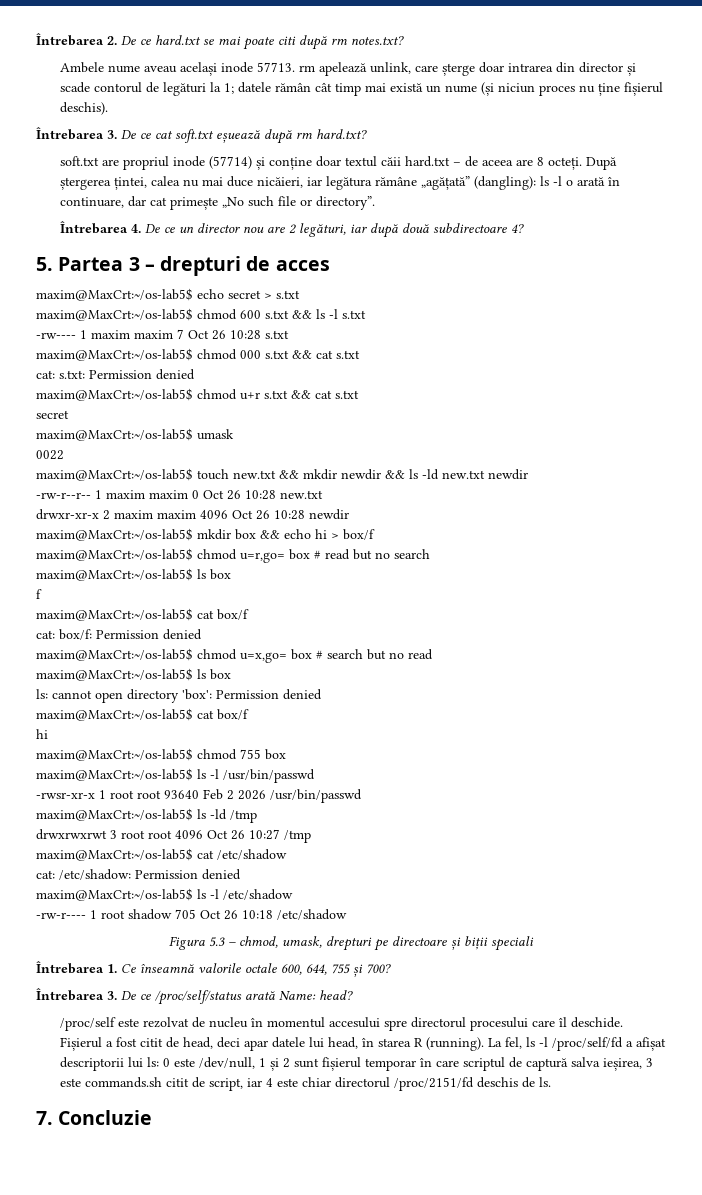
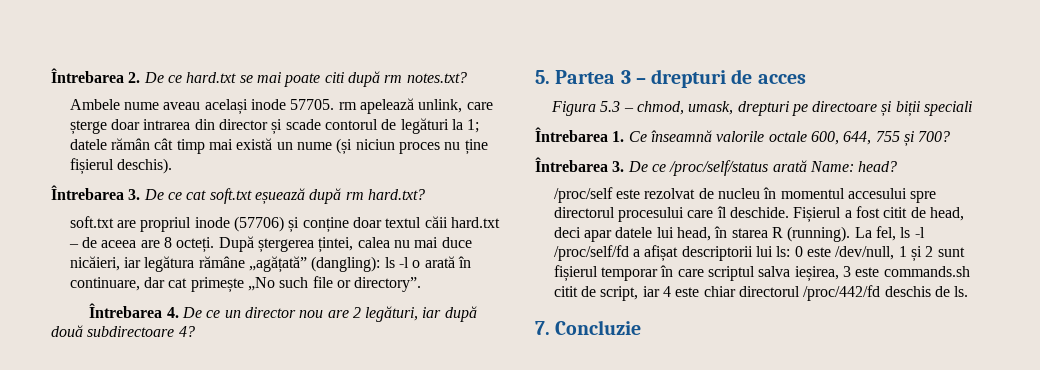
[256,62,295,72] 57713. -> [290,99,335,110] 57705.
[208,156,252,169] (57714) -> [233,216,284,232] (57706)
[36,288,300,301] [36,308,366,321] [36,329,289,340] [36,348,360,361] [36,369,195,380] [36,388,359,401] [36,410,69,419] [36,428,234,441] [36,450,64,460] [36,468,528,481] [36,490,323,500] [36,509,349,520] [36,528,375,541] [36,548,430,563] [36,568,231,581] [36,589,42,599] [36,608,249,621] [36,629,202,640] [36,648,433,663] [36,668,231,681] [36,689,322,703] [36,708,249,721] [36,729,48,739] [36,748,286,761] [36,768,315,783] [36,789,362,803] [36,808,257,823] [36,829,311,843] [36,848,287,861] [36,869,241,880] [36,888,293,901] [36,909,347,920] // maxim@MaxCrt:~/os-lab5$ echo secret > s.txt // maxim@MaxCrt:~/os-lab5$ chmod 600 s.txt && ls -l s.txt // -rw---- 1 maxim maxim 7 Oct 26 10:28 s.txt // maxim@MaxCrt:~/os-lab5$ chmod 000 s.txt && cat s.txt // cat: s.txt: Permission denied // maxim@MaxCrt:~/os-lab5$ chmod u+r s.txt && cat s.txt // secret // maxim@MaxCrt:~/os-lab5$ umask // 0022 // maxim@MaxCrt:~/os-lab5$ touch new.txt && mkdir newdir && ls -ld new.txt newdir // -rw-r--r-- 1 maxim maxim 0 Oct 26 10:28 new.txt // drwxr-xr-x 2 maxim maxim 4096 Oct 26 10:28 newdir // maxim@MaxCrt:~/os-lab5$ mkdir box && echo hi > box/f // maxim@MaxCrt:~/os-lab5$ chmod u=r,go= box # read but no search // maxim@MaxCrt:~/os-lab5$ ls box // f // maxim@MaxCrt:~/os-lab5$ cat box/f // cat: box/f: Permission denied // maxim@MaxCrt:~/os-lab5$ chmod u=x,go= box # search but no read // maxim@MaxCrt:~/os-lab5$ ls box // ls: cannot open directory 'box': Permission denied // maxim@MaxCrt:~/os-lab5$ cat box/f // hi // maxim@MaxCrt:~/os-lab5$ chmod 755 box // maxim@MaxCrt:~/os-lab5$ ls -l /usr/bin/passwd // -rwsr-xr-x 1 root root 93640 Feb 2 2026 /usr/bin/passwd // maxim@MaxCrt:~/os-lab5$ ls -ld /tmp // drwxrwxrwt 3 root root 4096 Oct 26 10:27 /tmp // maxim@MaxCrt:~/os-lab5$ cat /etc/shadow // cat: /etc/shadow: Permission denied // maxim@MaxCrt:~/os-lab5$ ls -l /etc/shadow // -rw-r---- 1 root shadow 705 Oct 26 10:18 /etc/shadow -> (806, 79) none
[508,1057,568,1071] de captură -> (755, 273) none
[393,1077,474,1091] /proc/2151/fd -> [803,285,881,301] /proc/442/fd

